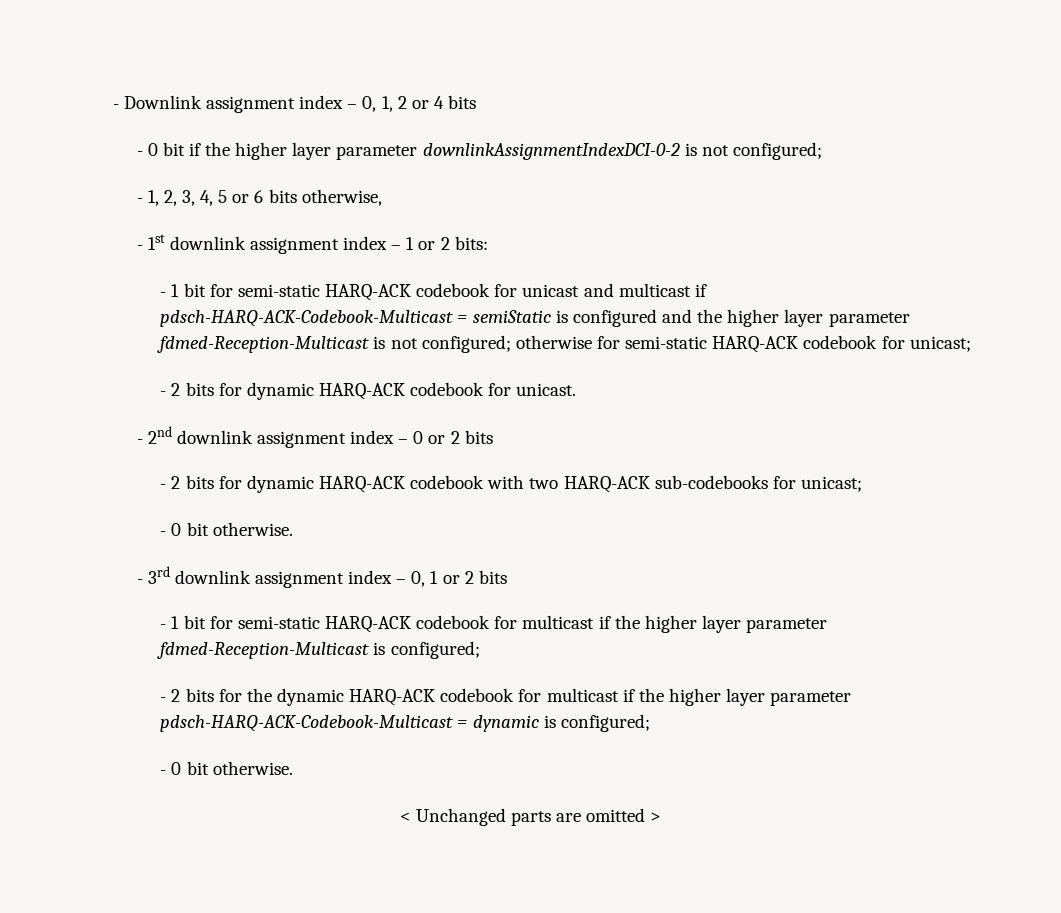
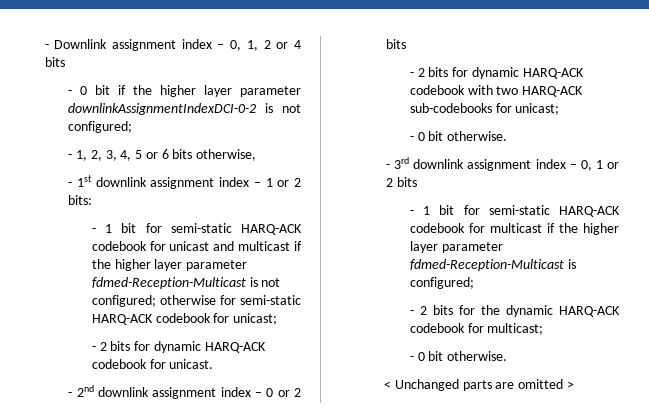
[160,309,692,327] pdsch-HARQ-ACK-Codebook-Multicast = semiStatic is configured and -> (302, 246) none
[546,688,852,706] [160,714,650,732] multicast if the higher layer parameter pdsch-HARQ-ACK-Codebook-Multicast = dynamic is configured; -> [487,323,544,335] multicast;

